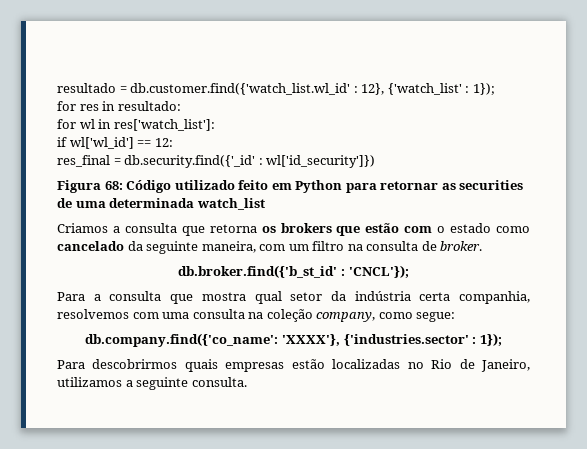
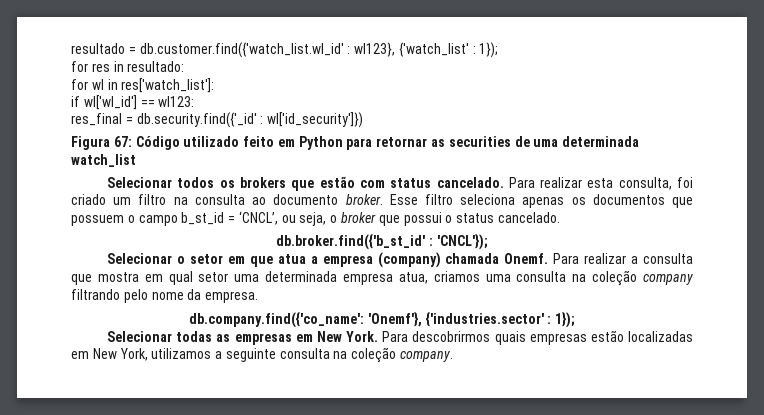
[361,83,385,95] 12}, -> [354,42,396,57] wl123},
[154,138,173,147] 12: -> [158,96,195,107] wl123:
[104,181,123,190] 68: -> [113,136,132,147] 67:
[57,223,257,236] Criamos a consulta que retorna -> [107,177,215,188] Selecionar todos
[437,223,531,233] [57,241,286,254] o estado como cancelado da seguinte maneira, com -> [390,177,693,190] [71,194,106,205] status cancelado. Para realizar esta consulta, foi criado
[421,241,437,251] de -> [252,194,339,205] ao documento
[178,265,409,278] [57,292,85,301] // db.broker.find({'b_st_id' : 'CNCL'}); // Para -> [389,194,693,208] [71,211,560,226] [276,233,488,250] [107,252,627,268] Esse filtro seleciona apenas os documentos que possuem o campo b_st_id = ‘CNCL’, ou seja, o broker que possui o status cancelado. // db.broker.find({'b_st_id' : 'CNCL'}); // Selecionar o setor em que atua a empresa (company) chamada Onemf. Para realizar
(246, 296) none -> [144,274,163,282] em
[330,291,530,304] [57,309,456,322] da indústria certa companhia, resolvemos com uma consulta na coleção company, como segue: -> [234,270,693,286] [71,289,259,303] uma determinada empresa atua, criamos uma consulta na coleção company filtrando pelo nome da empresa.
[281,334,340,346] 'XXXX'}, -> [367,311,422,327] 'Onemf'},
(502, 339) none -> [107,331,379,345] Selecionar todas as empresas em New York.
[407,359,530,372] [57,377,247,390] no Rio de Janeiro, utilizamos a seguinte consulta. -> [71,347,454,363] em New York, utilizamos a seguinte consulta na coleção company.

